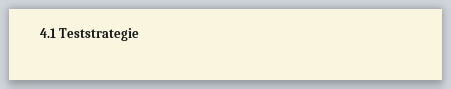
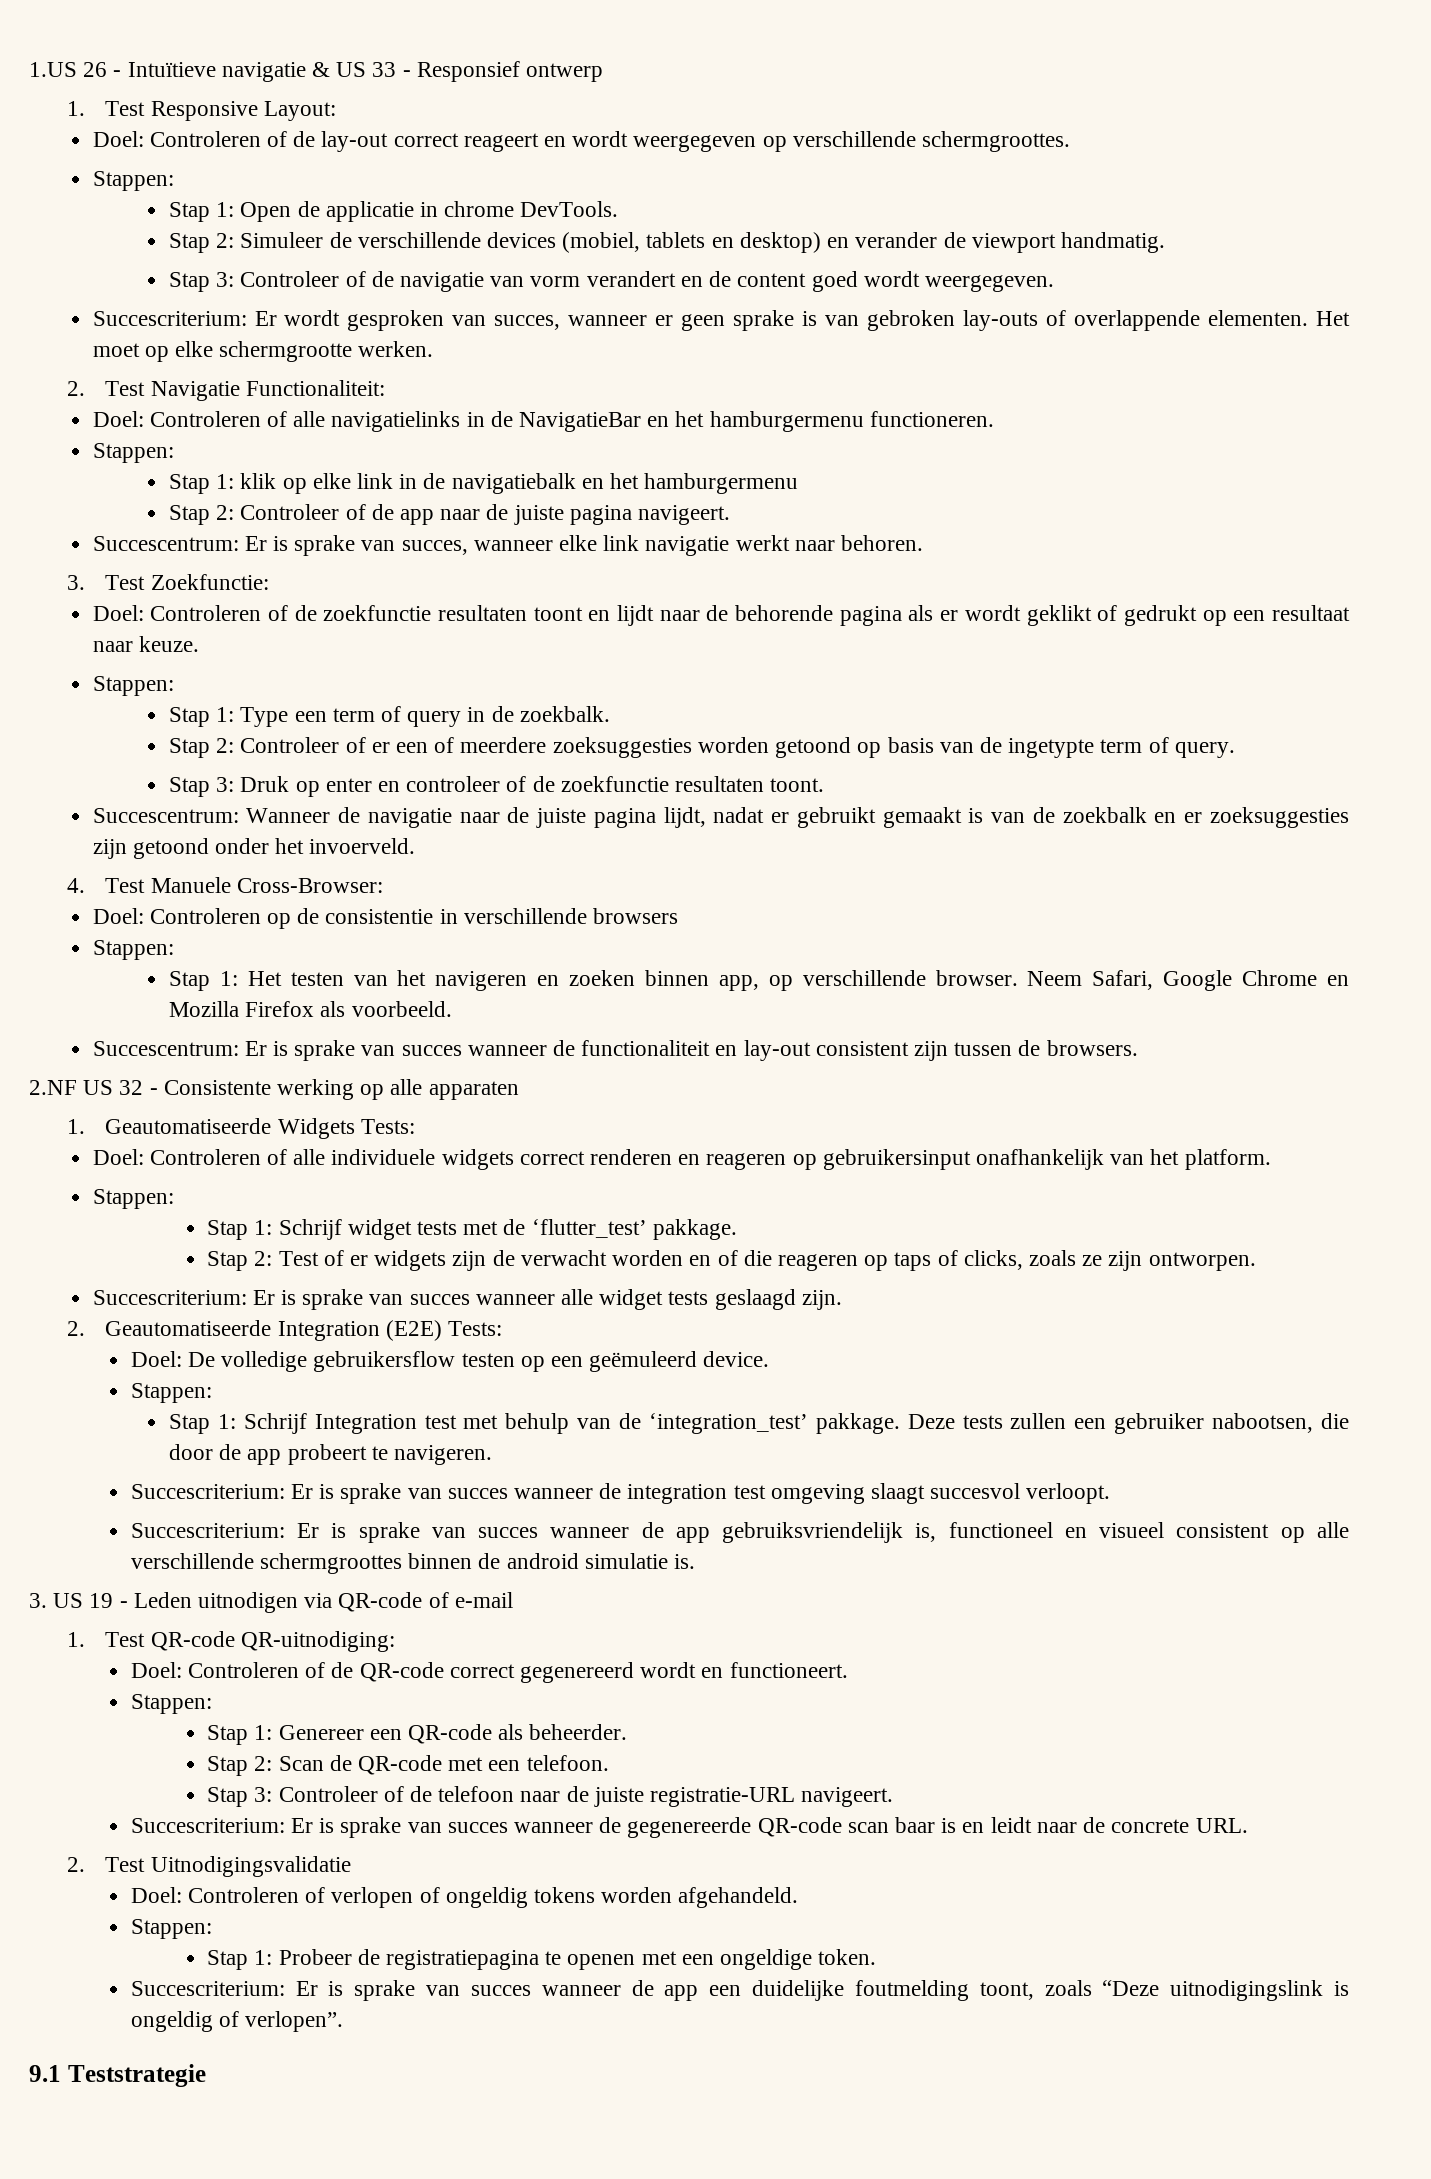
[40,28,56,38] 4.1 -> [29,61,604,82] [67,101,336,121] [92,131,1071,152] [92,171,174,191] [168,201,619,222] [168,232,1165,253] [168,271,1054,292] [92,310,1350,331] [92,341,434,362] [67,380,385,401] [92,411,994,432] [92,443,174,463] [168,473,799,494] [168,504,731,525] [92,535,924,556] [67,574,269,590] [92,605,1350,626] [92,636,199,652] [92,676,174,696] [168,706,610,727] [168,737,1235,758] [168,776,825,797] [92,807,1349,828] [92,838,416,859] [67,877,383,893] [92,908,678,929] [92,940,174,960] [168,970,1349,991] [168,1001,452,1017] [92,1040,1138,1061] [29,1079,519,1100] [67,1118,415,1139] [92,1149,1271,1170] [92,1189,174,1209] [207,1219,737,1240] [207,1250,1256,1271] [92,1289,842,1310] [67,1320,503,1341] [130,1351,770,1372] [130,1383,212,1403] [168,1413,1349,1434] [168,1444,493,1465] [130,1483,1111,1504] [130,1522,1349,1543] [130,1553,696,1574] [29,1592,513,1613] [67,1631,395,1652] [130,1662,848,1683] [130,1694,212,1714] [207,1724,628,1745] [207,1755,609,1776] [207,1786,894,1807] [130,1817,1248,1838] [67,1856,351,1877] [130,1887,799,1908] [130,1919,212,1939] [207,1949,877,1970] [130,1980,1349,2001] [130,2011,344,2032] [29,2065,61,2082] 1.US 26 - Intuïtieve navigatie & US 33 - Responsief ontwerp // 1. Test Responsive Layout: // Doel: Controleren of de lay-out correct reageert en wordt weergegeven op verschillende schermgroottes. // Stappen: // Stap 1: Open de applicatie in chrome DevTools. // Stap 2: Simuleer de verschillende devices (mobiel, tablets en desktop) en verander de viewport handmatig. // Stap 3: Controleer of de navigatie van vorm verandert en de content goed wordt weergegeven. // Succescriterium: Er wordt gesproken van succes, wanneer er geen sprake is van gebroken lay-outs of overlappende elementen. Het moet op elke schermgrootte werken. // 2. Test Navigatie Functionaliteit: // Doel: Controleren of alle navigatielinks in de NavigatieBar en het hamburgermenu functioneren. // Stappen: // Stap 1: klik op elke link in de navigatiebalk en het hamburgermenu // Stap 2: Controleer of de app naar de juiste pagina navigeert. // Succescentrum: Er is sprake van succes, wanneer elke link navigatie werkt naar behoren. // 3. Test Zoekfunctie: // Doel: Controleren of de zoekfunctie resultaten toont en lijdt naar de behorende pagina als er wordt geklikt of gedrukt op een resultaat naar keuze. // Stappen: // Stap 1: Type een term of query in de zoekbalk. // Stap 2: Controleer of er een of meerdere zoeksuggesties worden getoond op basis van de ingetypte term of query. // Stap 3: Druk op enter en controleer of de zoekfunctie resultaten toont. // Succescentrum: Wanneer de navigatie naar de juiste pagina lijdt, nadat er gebruikt gemaakt is van de zoekbalk en er zoeksuggesties zijn getoond onder het invoerveld. // 4. Test Manuele Cross-Browser: // Doel: Controleren op de consistentie in verschillende browsers // Stappen: // Stap 1: Het testen van het navigeren en zoeken binnen app, op verschillende browser. Neem Safari, Google Chrome en Mozilla Firefox als voorbeeld. // Succescentrum: Er is sprake van succes wanneer de functionaliteit en lay-out consistent zijn tussen de browsers. // 2.NF US 32 - Consistente werking op alle apparaten // 1. Geautomatiseerde Widgets Tests: // Doel: Controleren of alle individuele widgets correct renderen en reageren op gebruikersinput onafhankelijk van het platform. // Stappen: // Stap 1: Schrijf widget tests met de ‘flutter_test’ pakkage. // Stap 2: Test of er widgets zijn de verwacht worden en of die reageren op taps of clicks, zoals ze zijn ontworpen. // Succescriterium: Er is sprake van succes wanneer alle widget tests geslaagd zijn. // 2. Geautomatiseerde Integration (E2E) Tests: // Doel: De volledige gebruikersflow testen op een geëmuleerd device. // Stappen: // Stap 1: Schrijf Integration test met behulp van de ‘integration_test’ pakkage. Deze tests zullen een gebruiker nabootsen, die door de app probeert te navigeren. // Succescriterium: Er is sprake van succes wanneer de integration test omgeving slaagt succesvol verloopt. // Succescriterium: Er is sprake van succes wanneer de app gebruiksvriendelijk is, functioneel en visueel consistent op alle verschillende schermgroottes binnen de android simulatie is. // 3. US 19 - Leden uitnodigen via QR-code of e-mail // 1. Test QR-code QR-uitnodiging: // Doel: Controleren of de QR-code correct gegenereerd wordt en functioneert. // Stappen: // Stap 1: Genereer een QR-code als beheerder. // Stap 2: Scan de QR-code met een telefoon. // Stap 3: Controleer of de telefoon naar de juiste registratie-URL navigeert. // Succescriterium: Er is sprake van succes wanneer de gegenereerde QR-code scan baar is en leidt naar de concrete URL. // 2. Test Uitnodigingsvalidatie // Doel: Controleren of verlopen of ongeldig tokens worden afgehandeld. // Stappen: // Stap 1: Probeer de registratiepagina te openen met een ongeldige token. // Succescriterium: Er is sprake van succes wanneer de app een duidelijke foutmelding toont, zoals “Deze uitnodigingslink is ongeldig of verlopen”. // 9.1

